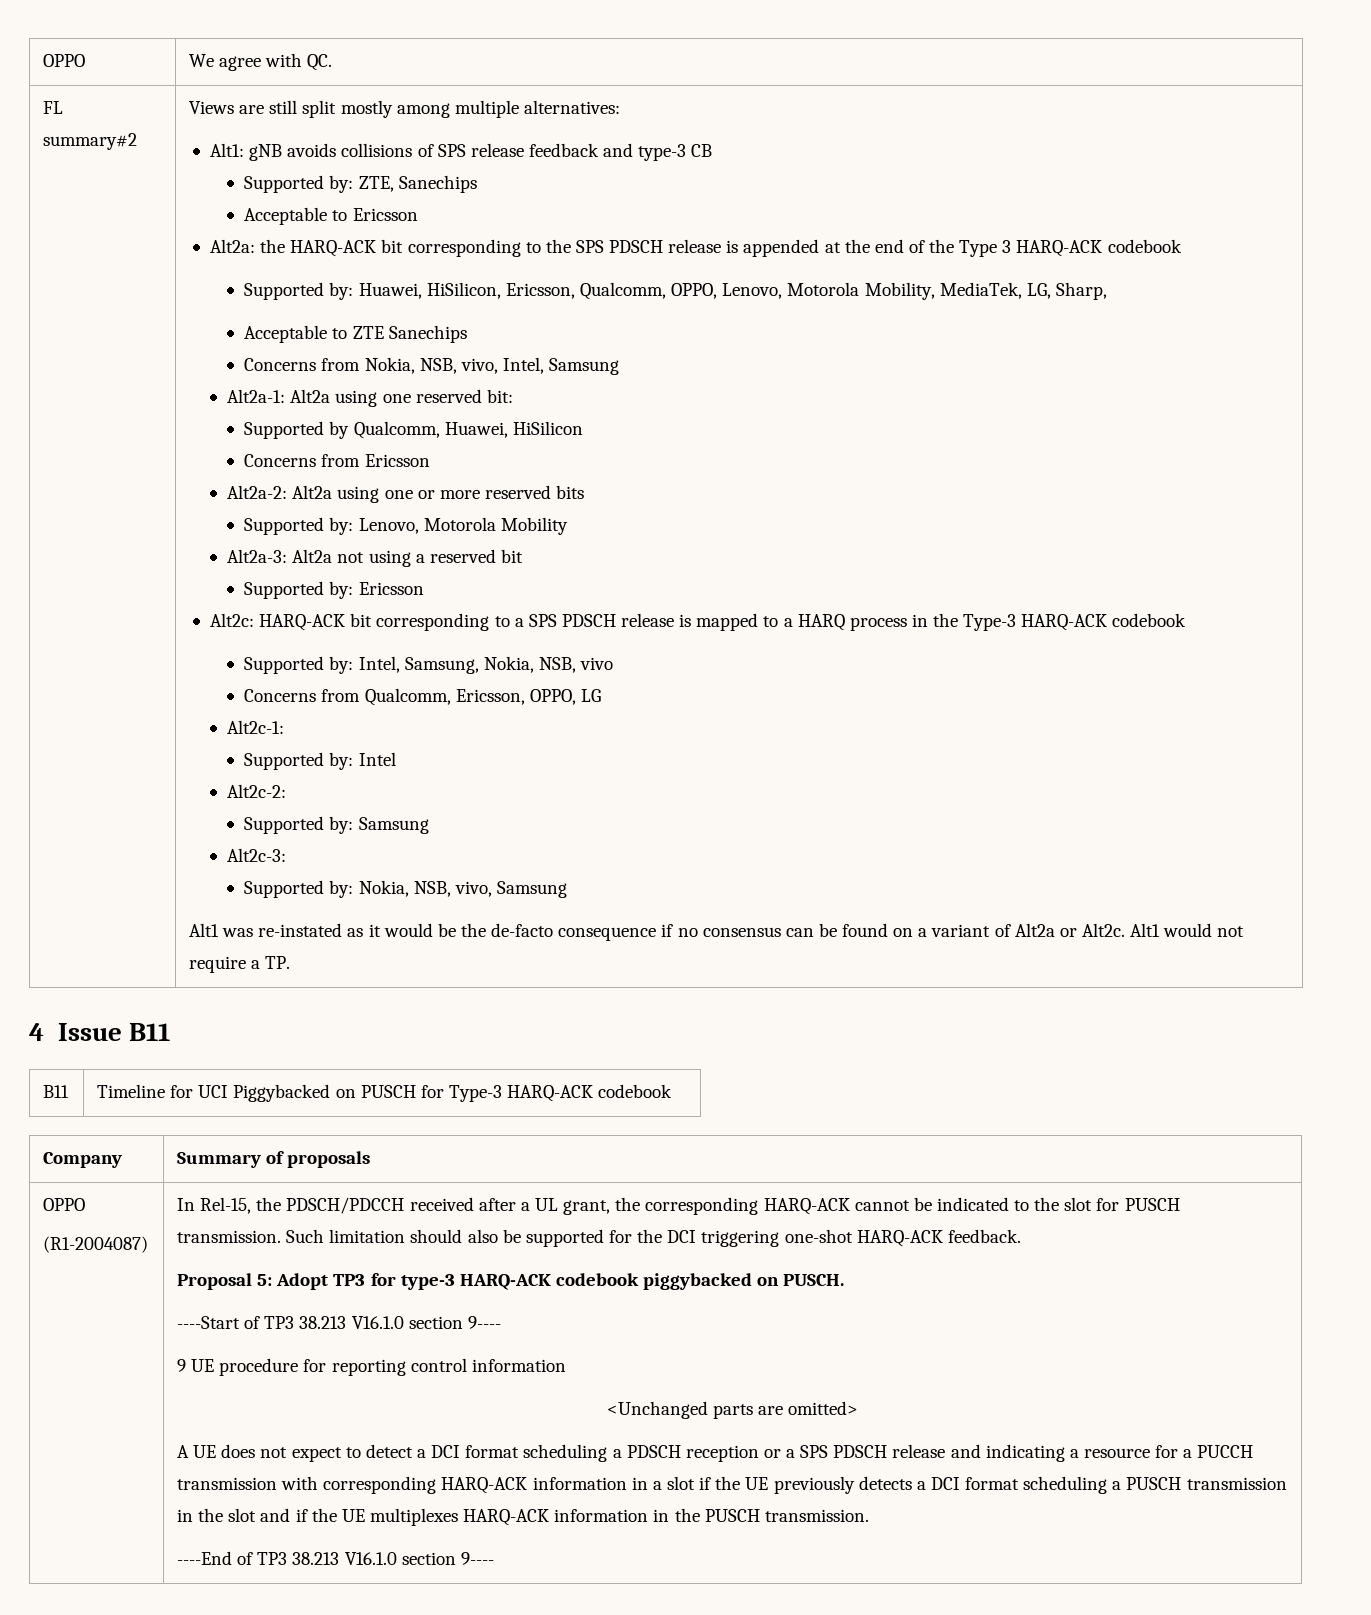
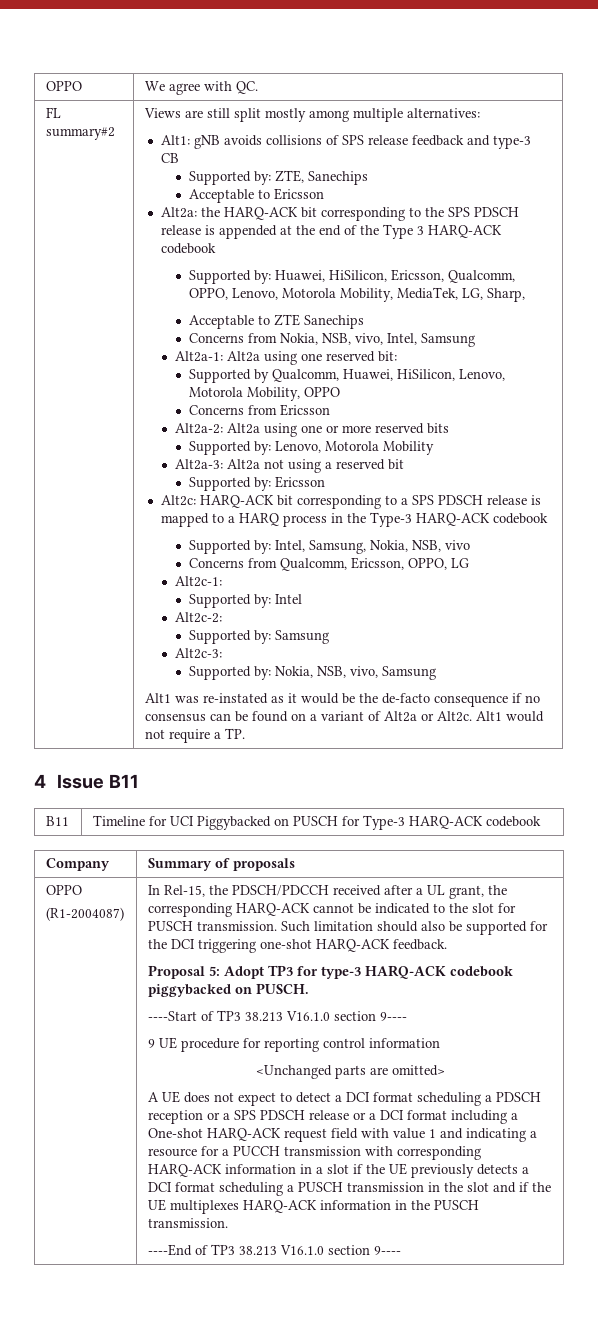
[512,421,583,435] HiSilicon -> [396,369,505,381] [188,387,340,401] HiSilicon, Lenovo, Motorola Mobility, OPPO
(946, 1451) none -> [352,1110,518,1124] [147,1128,436,1142] or a DCI format including a One-shot HARQ-ACK request field with value 1

